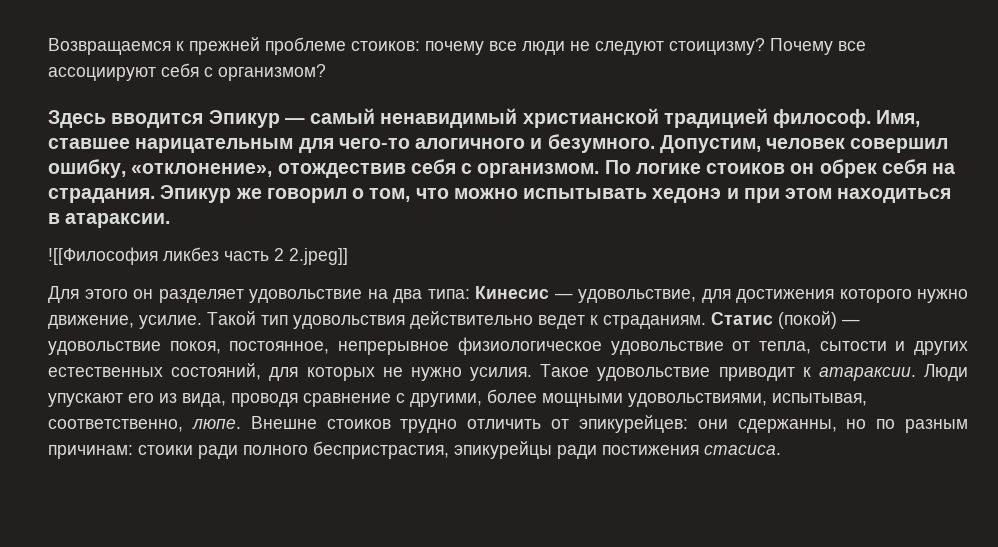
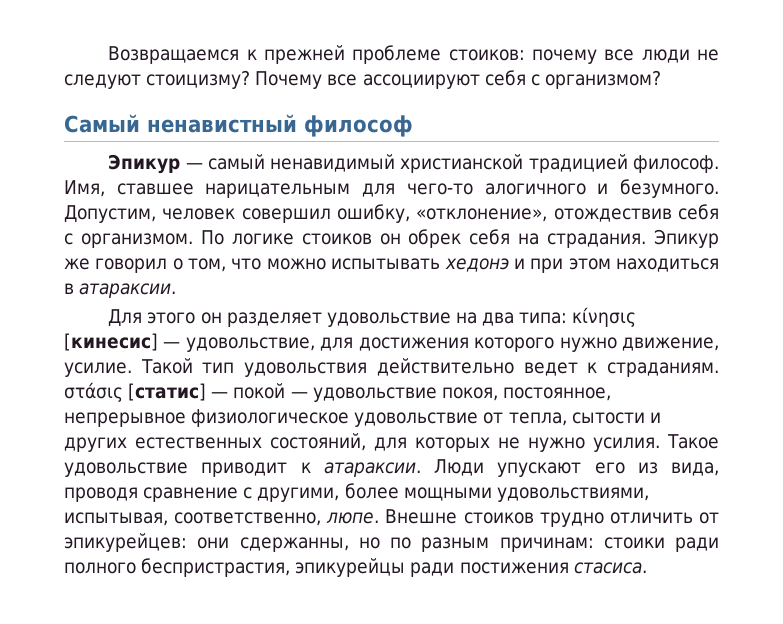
[48,110,204,128] Здесь вводится -> [64,114,413,137] Самый ненавистный философ //
[48,247,348,265] // ![[Философия ликбез часть 2 2.jpeg]] -> (177, 290) none
[475,286,549,299] Кинесис -> [572,307,637,327] [64,333,158,351] κίνησις [кинесис]
[711,311,837,329] Статис (покой) -> [64,382,286,402] στάσις [статис] — покой

